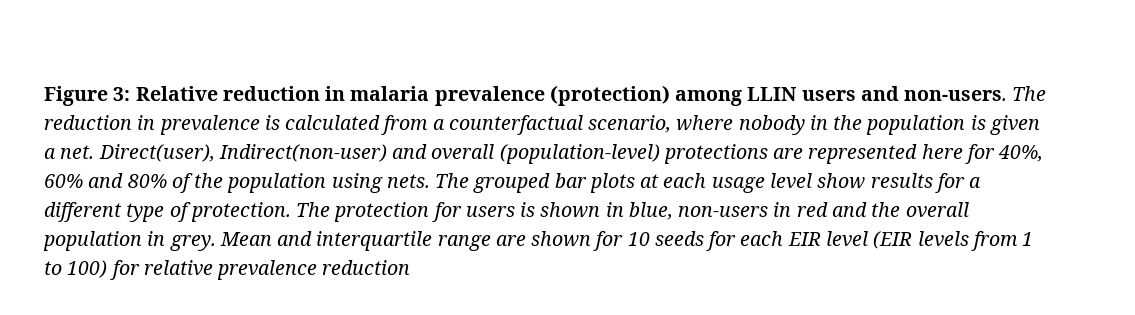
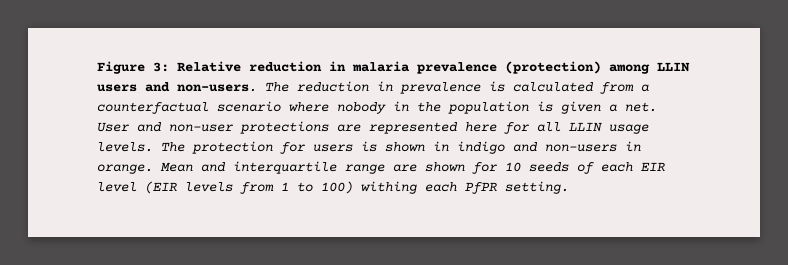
[588,115,672,133] scenario, -> [217,101,281,112] scenario
[98,144,660,164] Direct(user), Indirect(non-user) and overall (population-level) -> [97,122,234,132] User and non-user
[998,145,1044,162] [44,173,982,193] [44,202,291,222] 40%, 60% and 80% of the population using nets. The grouped bar plots at each usage level show results for a different type of protection. -> [537,122,649,134] [97,142,153,152] all LLIN usage levels.
[628,202,969,220] [43,231,216,251] blue, non-users in red and the overall population in grey. -> [457,141,641,154] [97,164,153,174] indigo and non-users in orange.
[706,231,737,251] for -> [577,162,594,174] of
[109,260,411,280] for relative prevalence reduction -> [361,181,569,194] withing each PfPR setting.

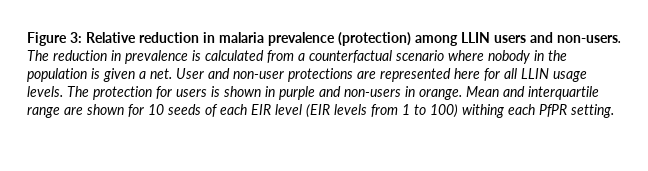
[457,141,505,154] indigo -> [279,86,315,100] purple

